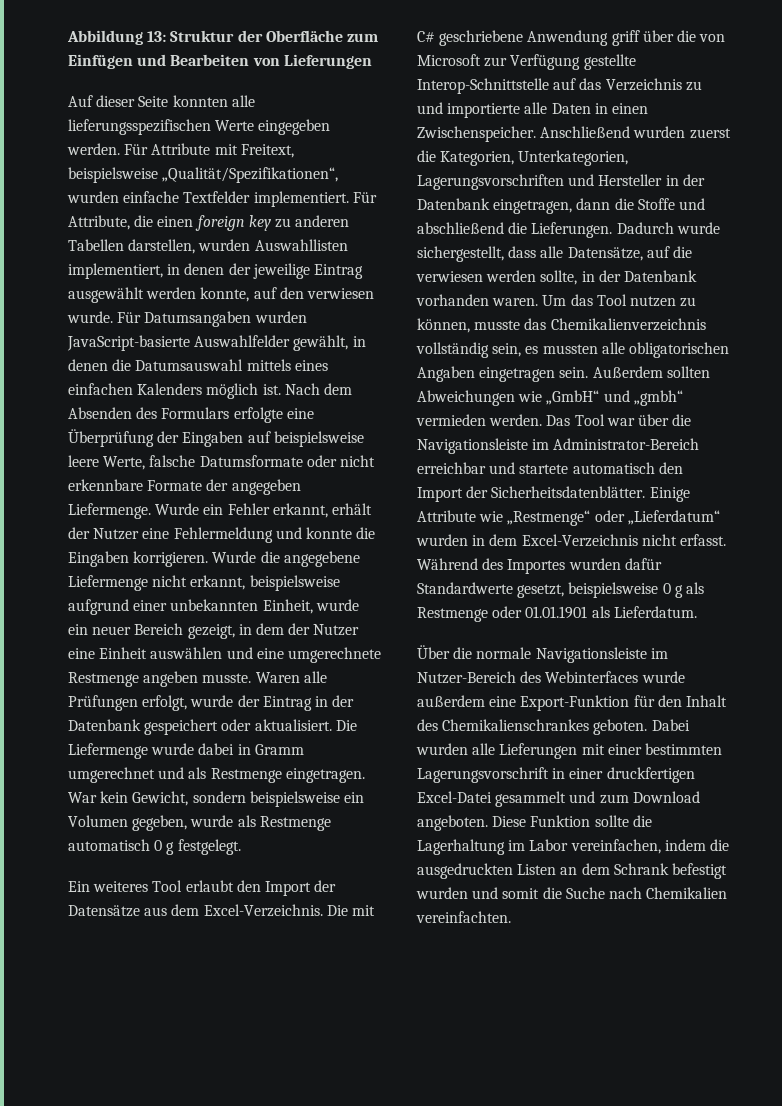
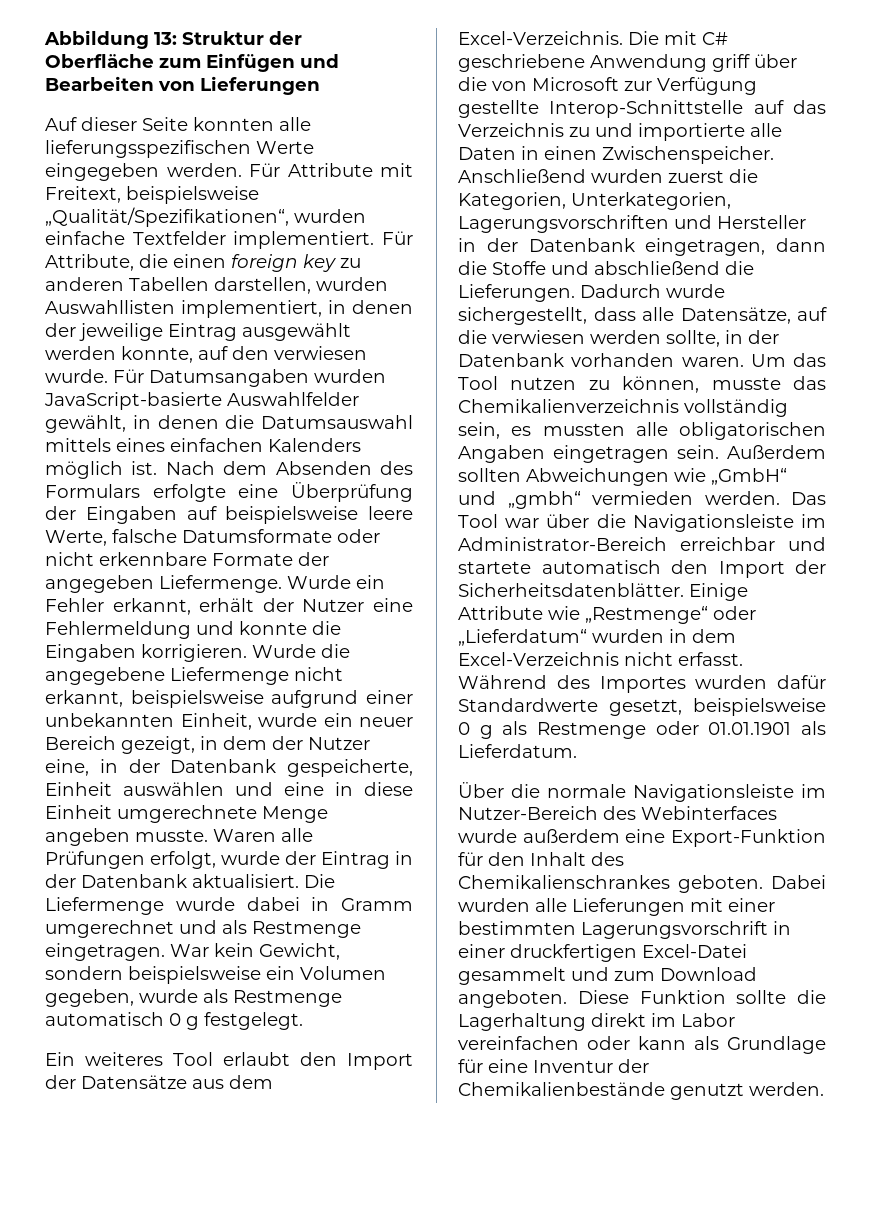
[68,647,381,663] [68,672,139,687] eine Einheit auswählen und eine umgerechnete Restmenge -> [45,759,413,777] [45,782,413,796] [45,805,328,823] eine, in der Datenbank gespeicherte, Einheit auswählen und eine in diese Einheit umgerechnete Menge
[144,719,252,735] gespeichert oder -> (187, 881) none
(505, 847) none -> [591,1013,646,1027] direkt
[570,839,729,854] [417,863,727,879] [416,887,728,899] [416,911,511,923] vereinfachen, indem die ausgedruckten Listen an dem Schrank befestigt wurden und somit die Suche nach Chemikalien vereinfachten. -> [458,1036,826,1054] [458,1059,649,1073] [458,1082,824,1100] vereinfachen oder kann als Grundlage für eine Inventur der Chemikalienbestände genutzt werden.

